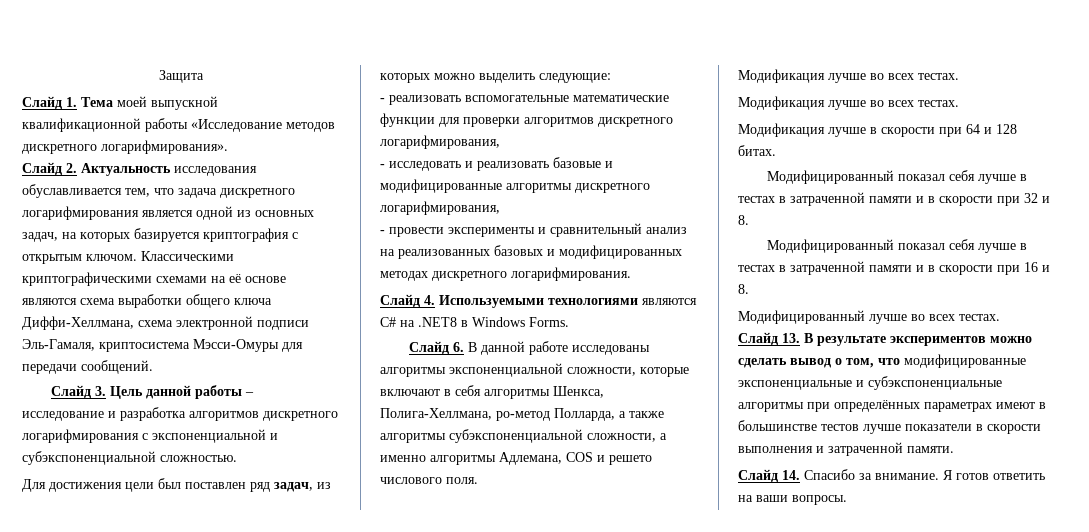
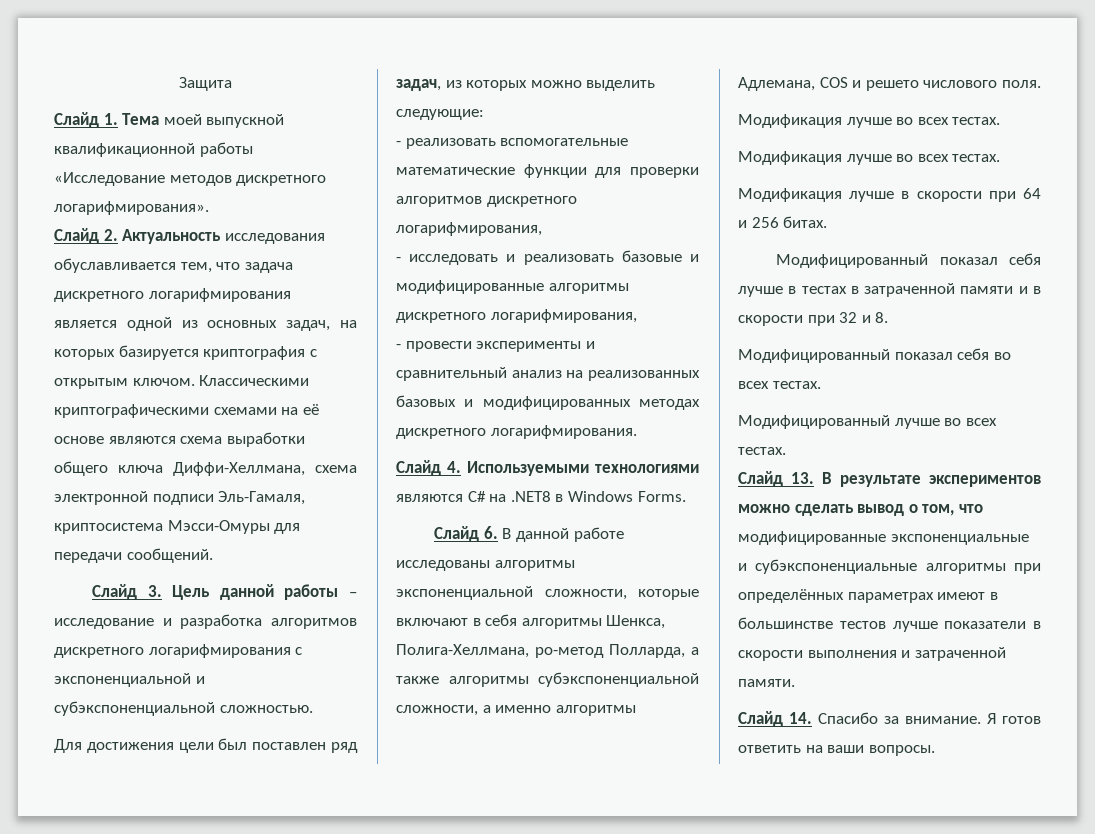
[996,124,1017,134] 128 -> [751,217,779,228] 256
[978,243,1028,253] [738,261,1050,275] [738,284,749,294] лучше в тестах в затраченной памяти и в скорости при 16 и 8. -> [993,352,1011,360] [738,381,821,389] во всех тестах.

